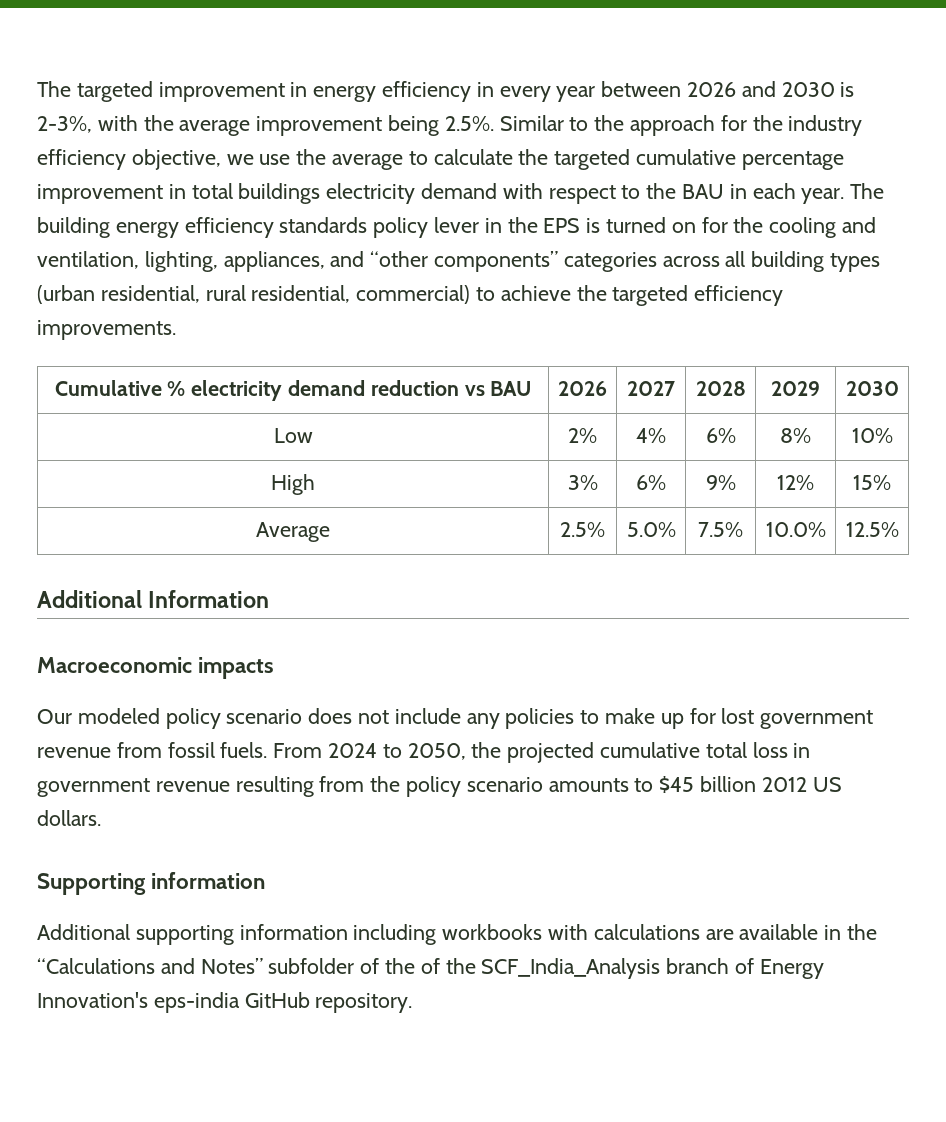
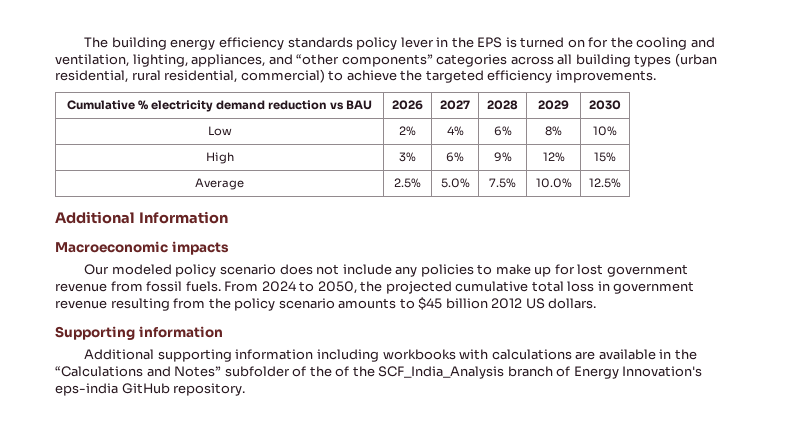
[37,81,855,102] [37,115,863,136] [37,149,844,170] [37,183,885,204] The targeted improvement in energy efficiency in every year between 2026 and 2030 is 2-3%, with the average improvement being 2.5%. Similar to the approach for the industry efficiency objective, we use the average to calculate the targeted cumulative percentage improvement in total buildings electricity demand with respect to the BAU in each year. The -> [84,37,109,48] The

